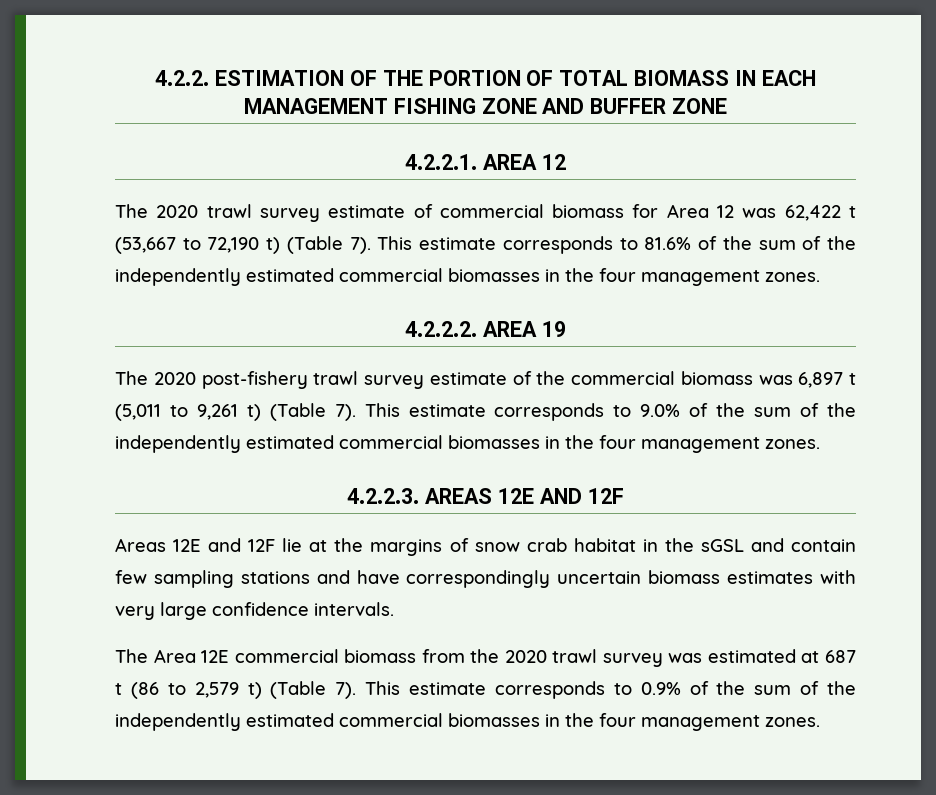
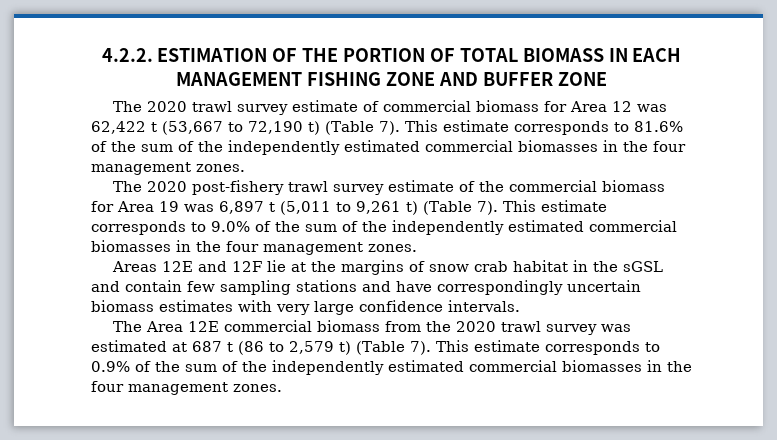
[405,154,566,170] // 4.2.2.1. AREA 12 -> (607, 79) none
[405,321,566,337] // 4.2.2.2. AREA 19 -> (245, 168) none
(753, 378) none -> [91,201,179,212] for Area 19
[347,488,624,504] // 4.2.2.3. AREAS 12E AND 12F -> (417, 248) none

